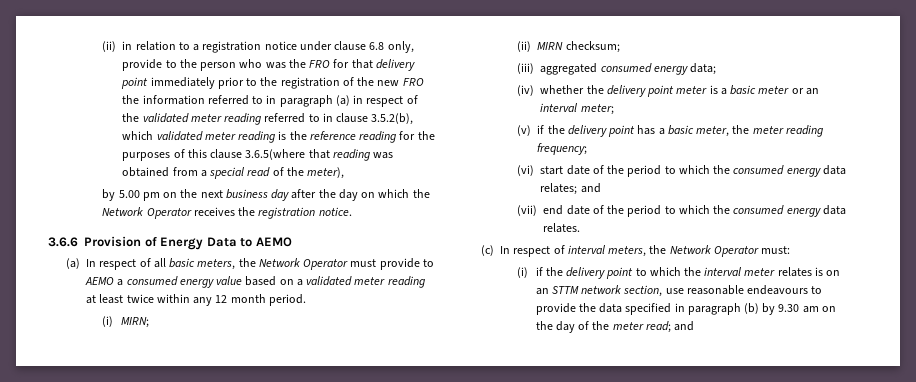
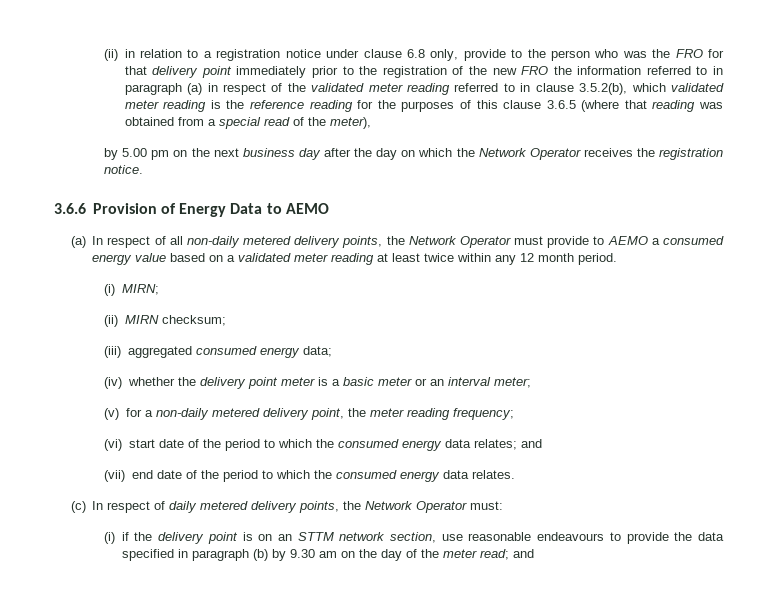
[245,149,306,160] 3.6.5(where -> [546,100,620,112] 3.6.5 (where
[169,258,236,270] basic meters, -> [186,236,383,248] non-daily metered delivery points,
[537,125,730,137] if the delivery point has a basic meter, -> [125,408,344,420] for a non-daily metered delivery point,
[567,245,647,257] interval meters, -> [169,501,340,513] daily metered delivery points,
[635,267,812,277] to which the interval meter relates -> (238, 538) none

